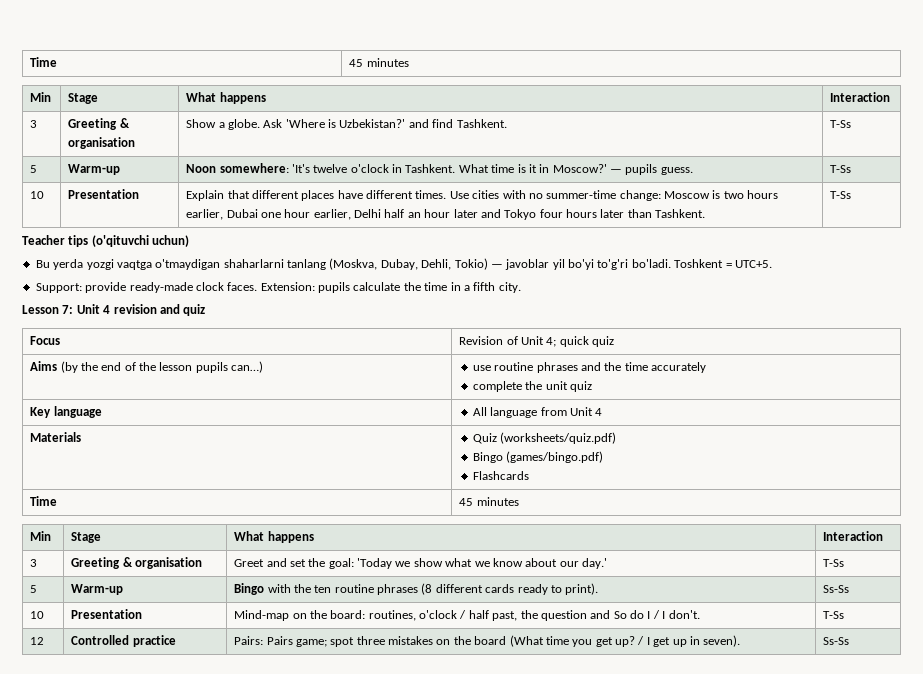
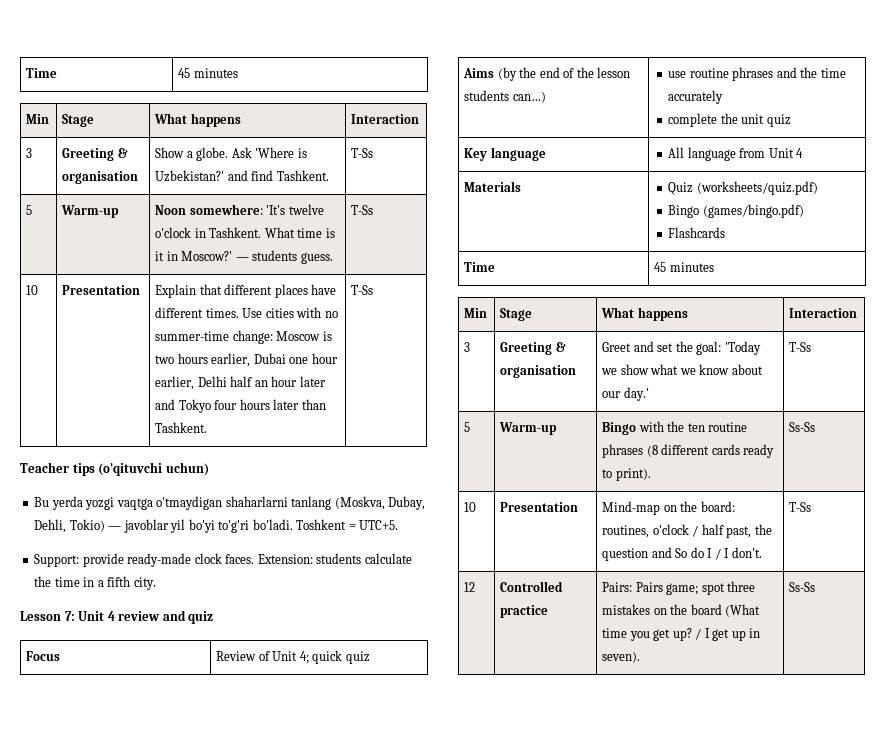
[625,164,658,175] pupils -> [252,250,298,261] students
[318,282,350,293] pupils -> [316,553,362,564] students
[113,304,157,314] revision -> [118,611,161,621] review
[459,336,504,345] Revision -> [216,651,257,661] Review
[195,362,228,373] pupils -> [464,90,510,101] students

